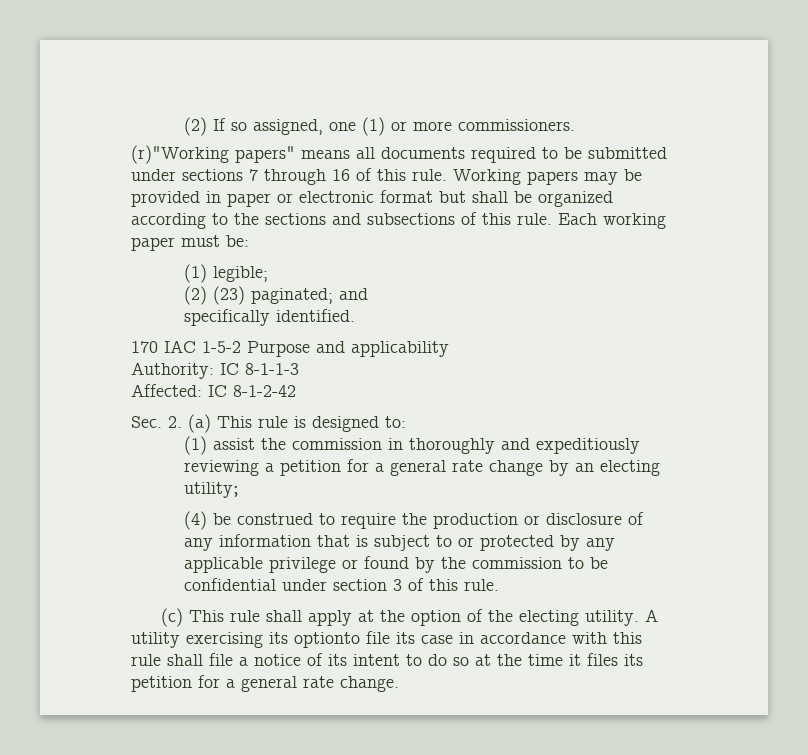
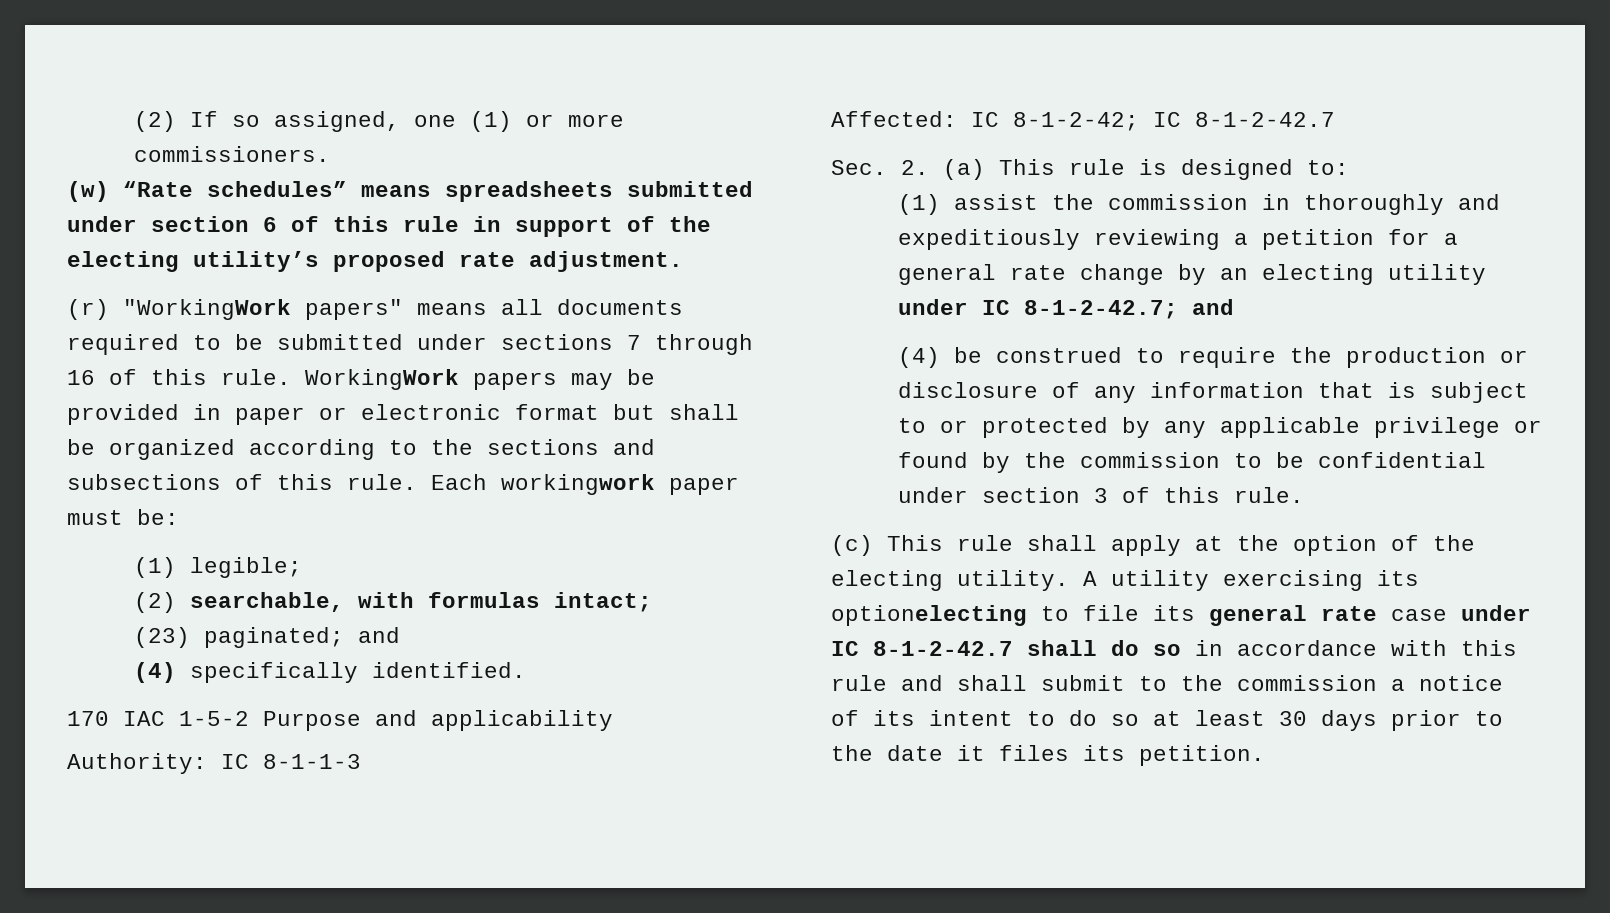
[131,145,229,164] (r)"Working -> [67,181,753,202] [67,216,711,237] [67,251,683,272] [67,299,291,320] (w) “Rate schedules” means spreadsheets submitted under section 6 of this rule in support of the electing utility’s proposed rate adjustment. // (r) "WorkingWork
[453,169,521,185] Working -> [305,369,459,390] WorkingWork
[603,213,666,229] working -> [501,474,655,495] workingwork
(207, 295) none -> [190,592,653,612] searchable, with formulas intact; //
(368, 294) none -> [134,662,177,683] (4)
[233,385,296,397] 8-1-2-42 -> [1013,112,1335,131] 8-1-2-42; IC 8-1-2-42.7
[183,482,239,498] utility; -> [1388,264,1487,285] [898,299,1235,319] utility under IC 8-1-2-42.7; and
[294,631,453,648] optionto file its case -> [831,605,1531,626] [831,640,1181,656] optionelecting to file its general rate case under IC 8-1-2-42.7 shall do so
[167,653,233,666] shall file -> [901,675,1377,691] and shall submit to the commission
[497,653,643,666] [131,675,399,692] the time it files its petition for a general rate change. -> [1195,710,1503,731] [831,745,1265,766] least 30 days prior to the date it files its petition.

